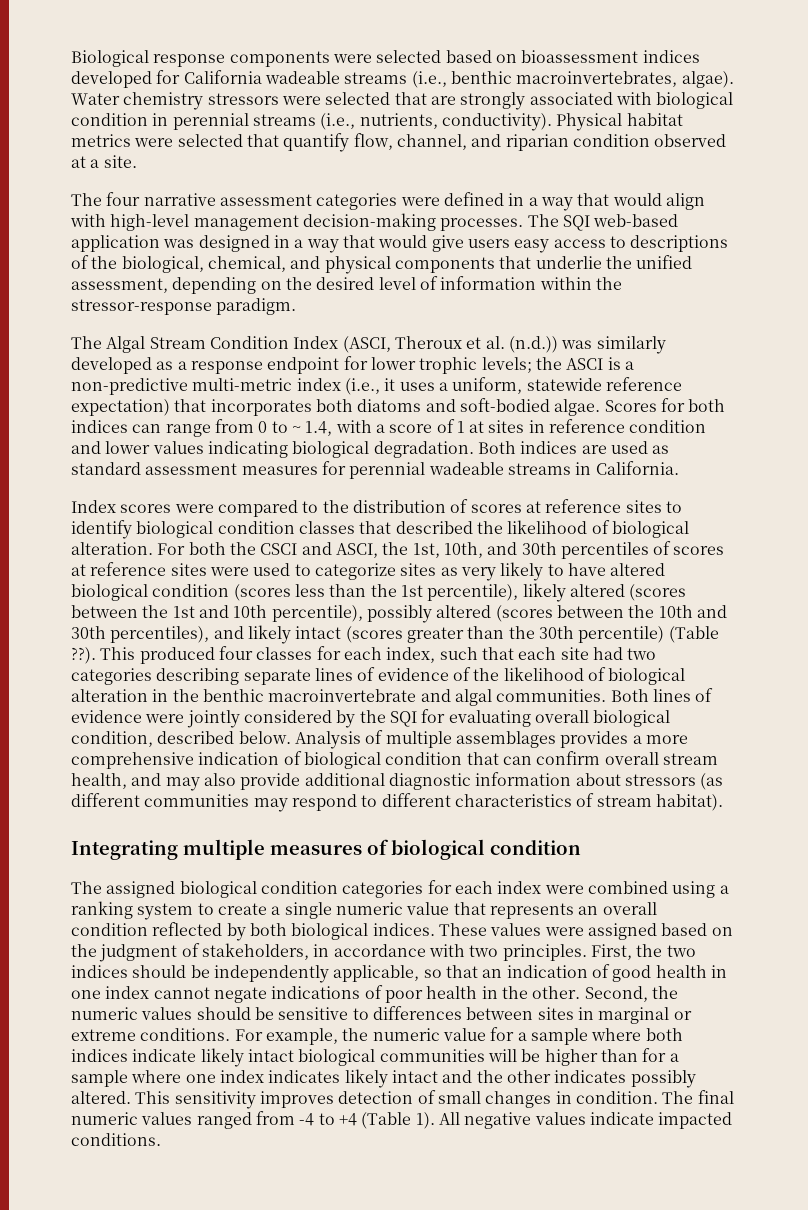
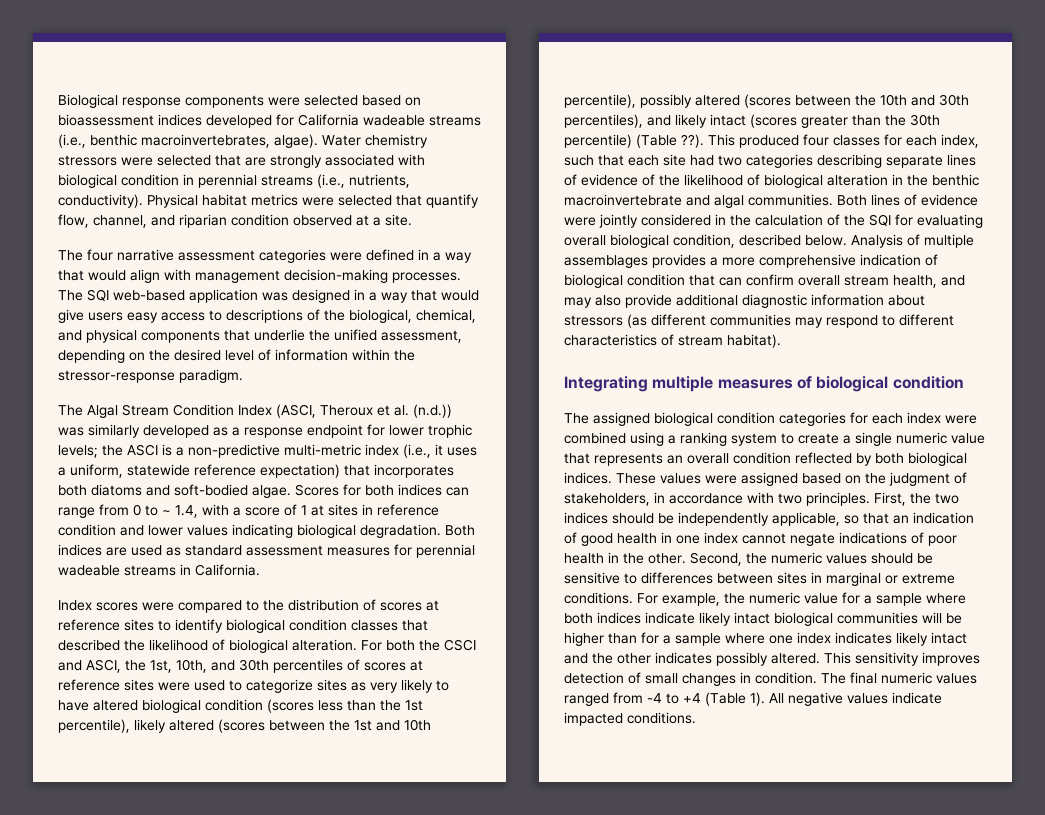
[110,214,190,231] high-level -> (191, 275) none
[336,710,356,728] by -> [715,214,840,226] in the calculation of

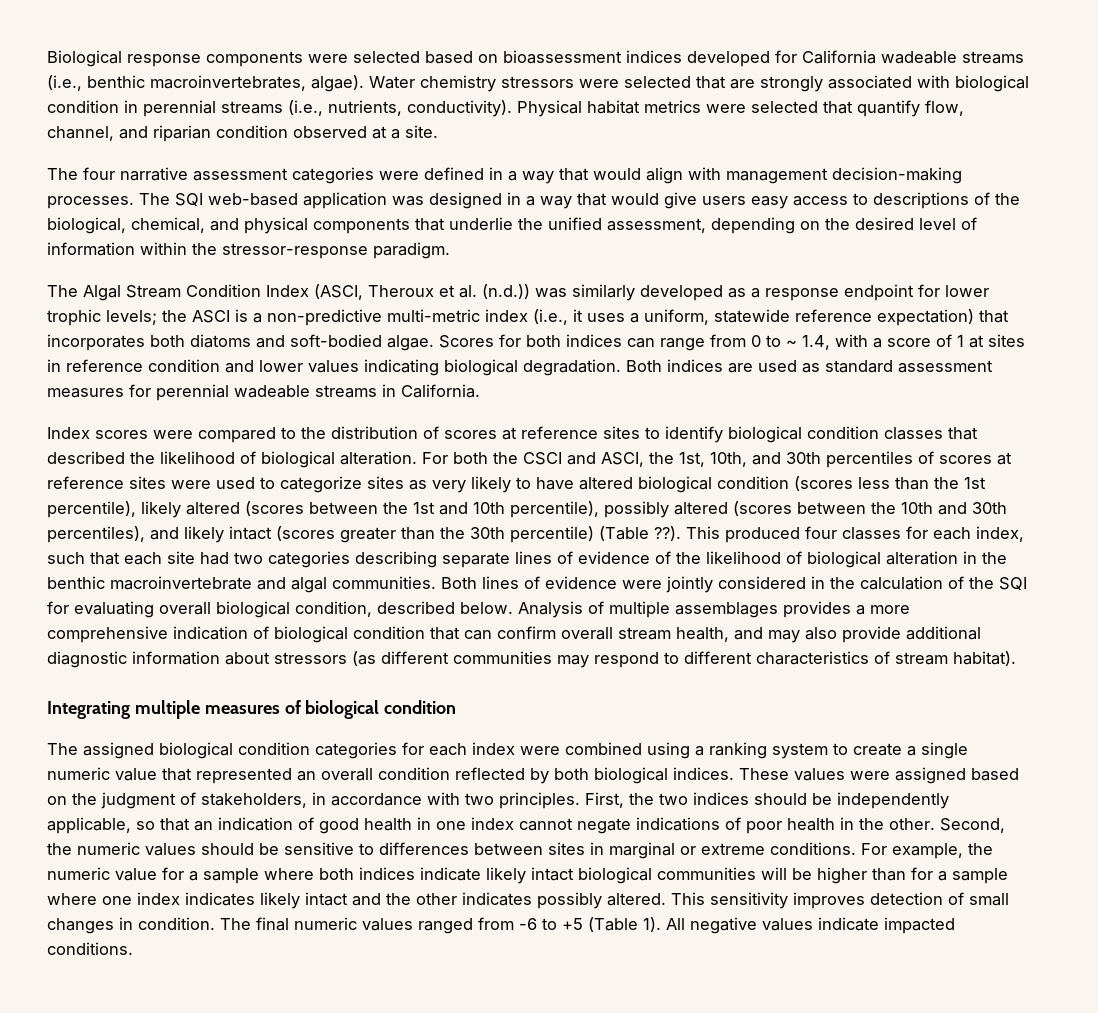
[594,453,663,466] represents -> [196,768,292,784] represented
[647,693,701,704] -4 to +4 -> [519,918,583,930] -6 to +5

